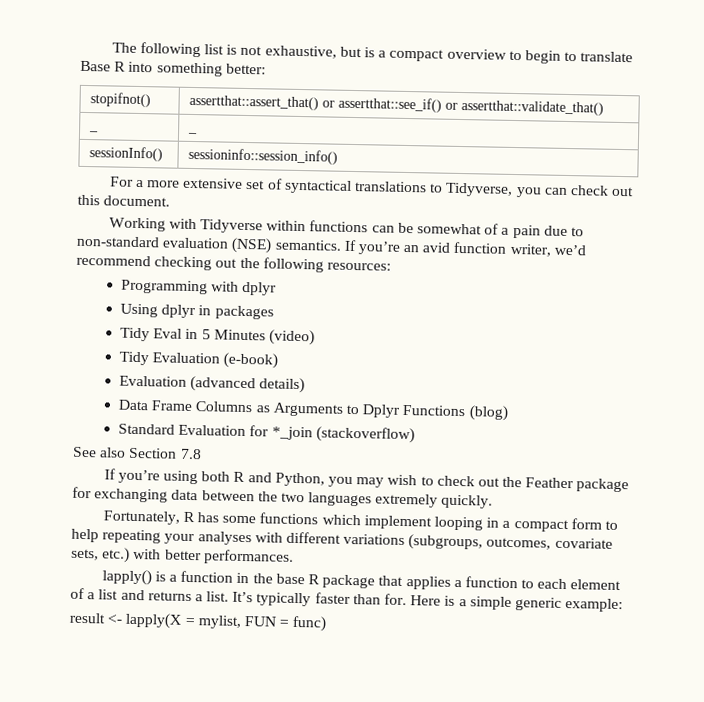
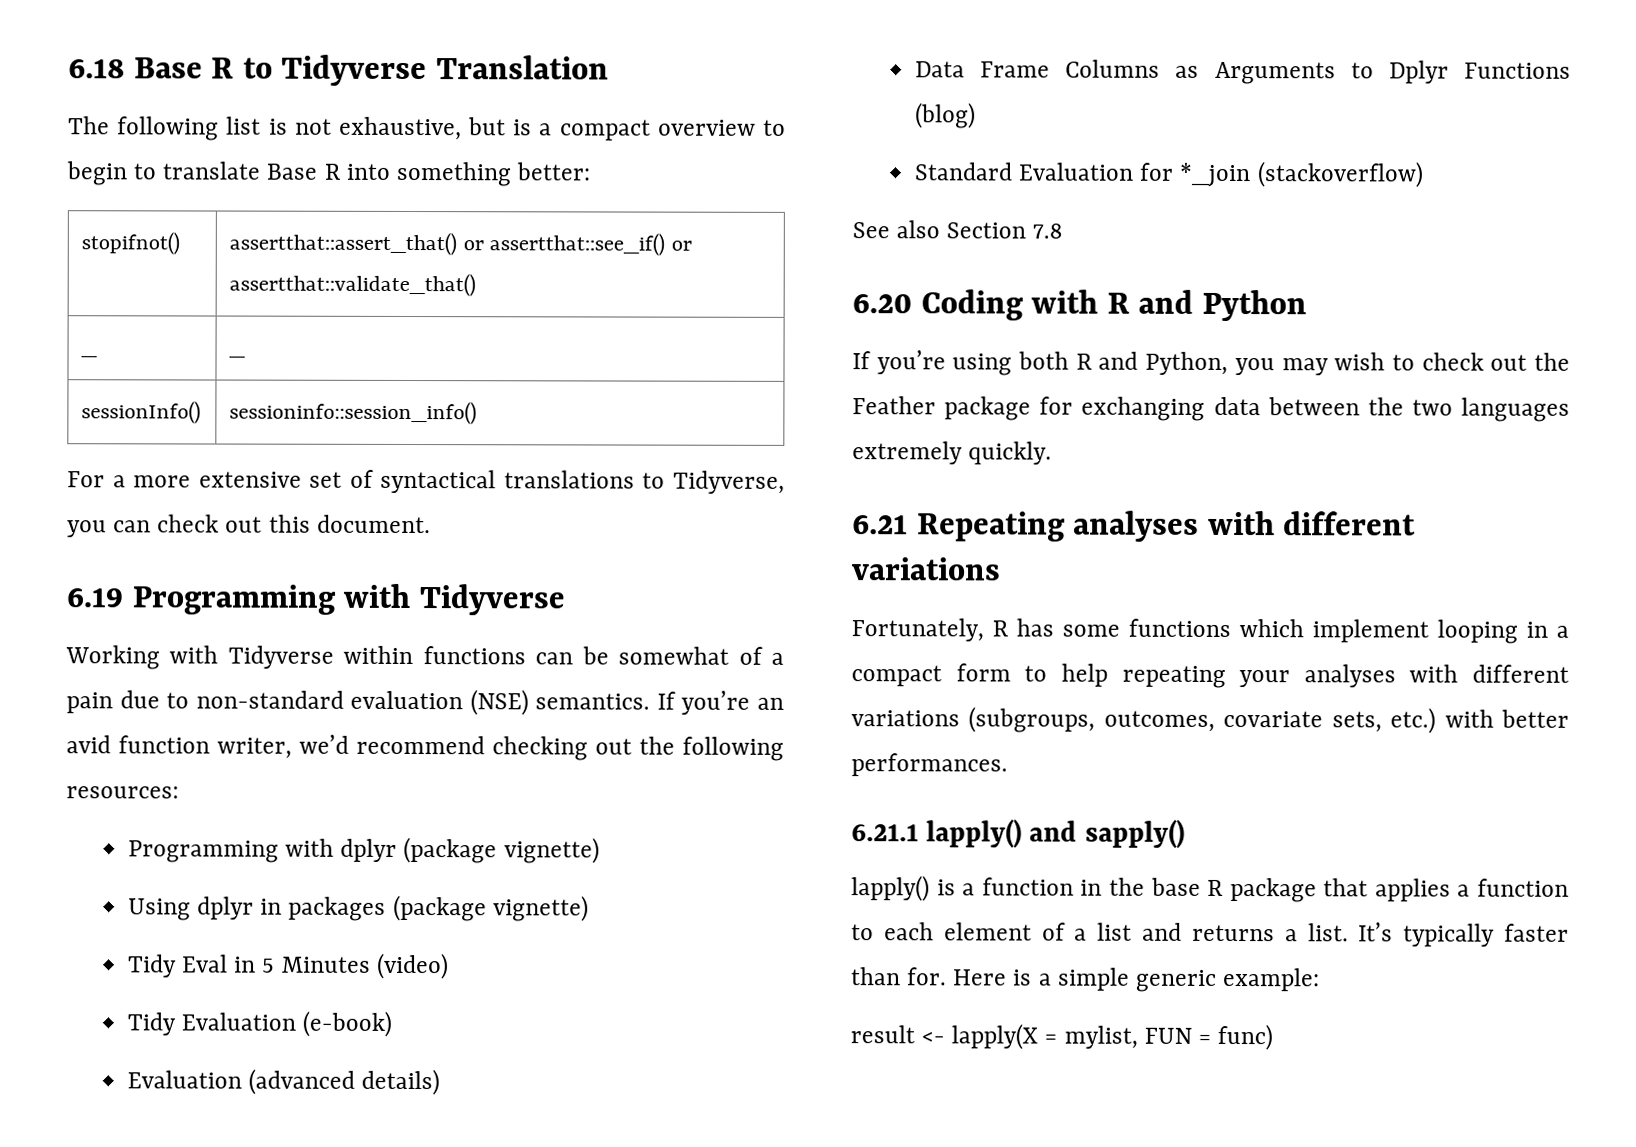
(111, 47) none -> [68,54,609,87] 6.18 Base R to Tidyverse Translation //
(171, 201) none -> [66,583,565,616] // 6.19 Programming with Tidyverse
(278, 288) none -> [403,836,600,864] (package vignette)
(274, 312) none -> [392,894,589,922] (package vignette)
(202, 454) none -> [852,289,1307,322] // 6.20 Coding with R and Python
(494, 501) none -> [852,510,1417,542] [851,557,1001,581] // 6.21 Repeating analyses with different variations
(294, 557) none -> [851,819,1185,849] // 6.21.1 lapply() and sapply()

